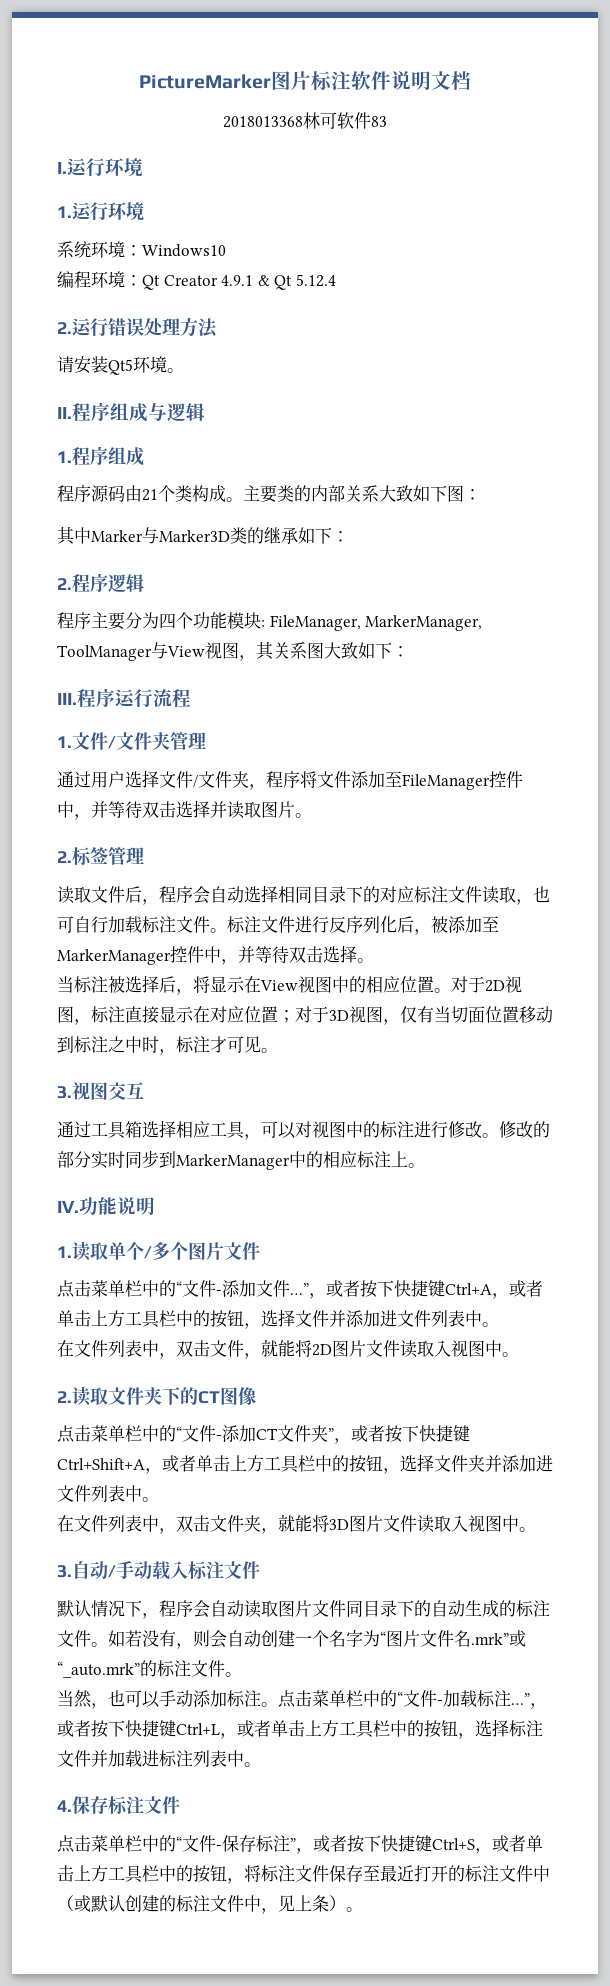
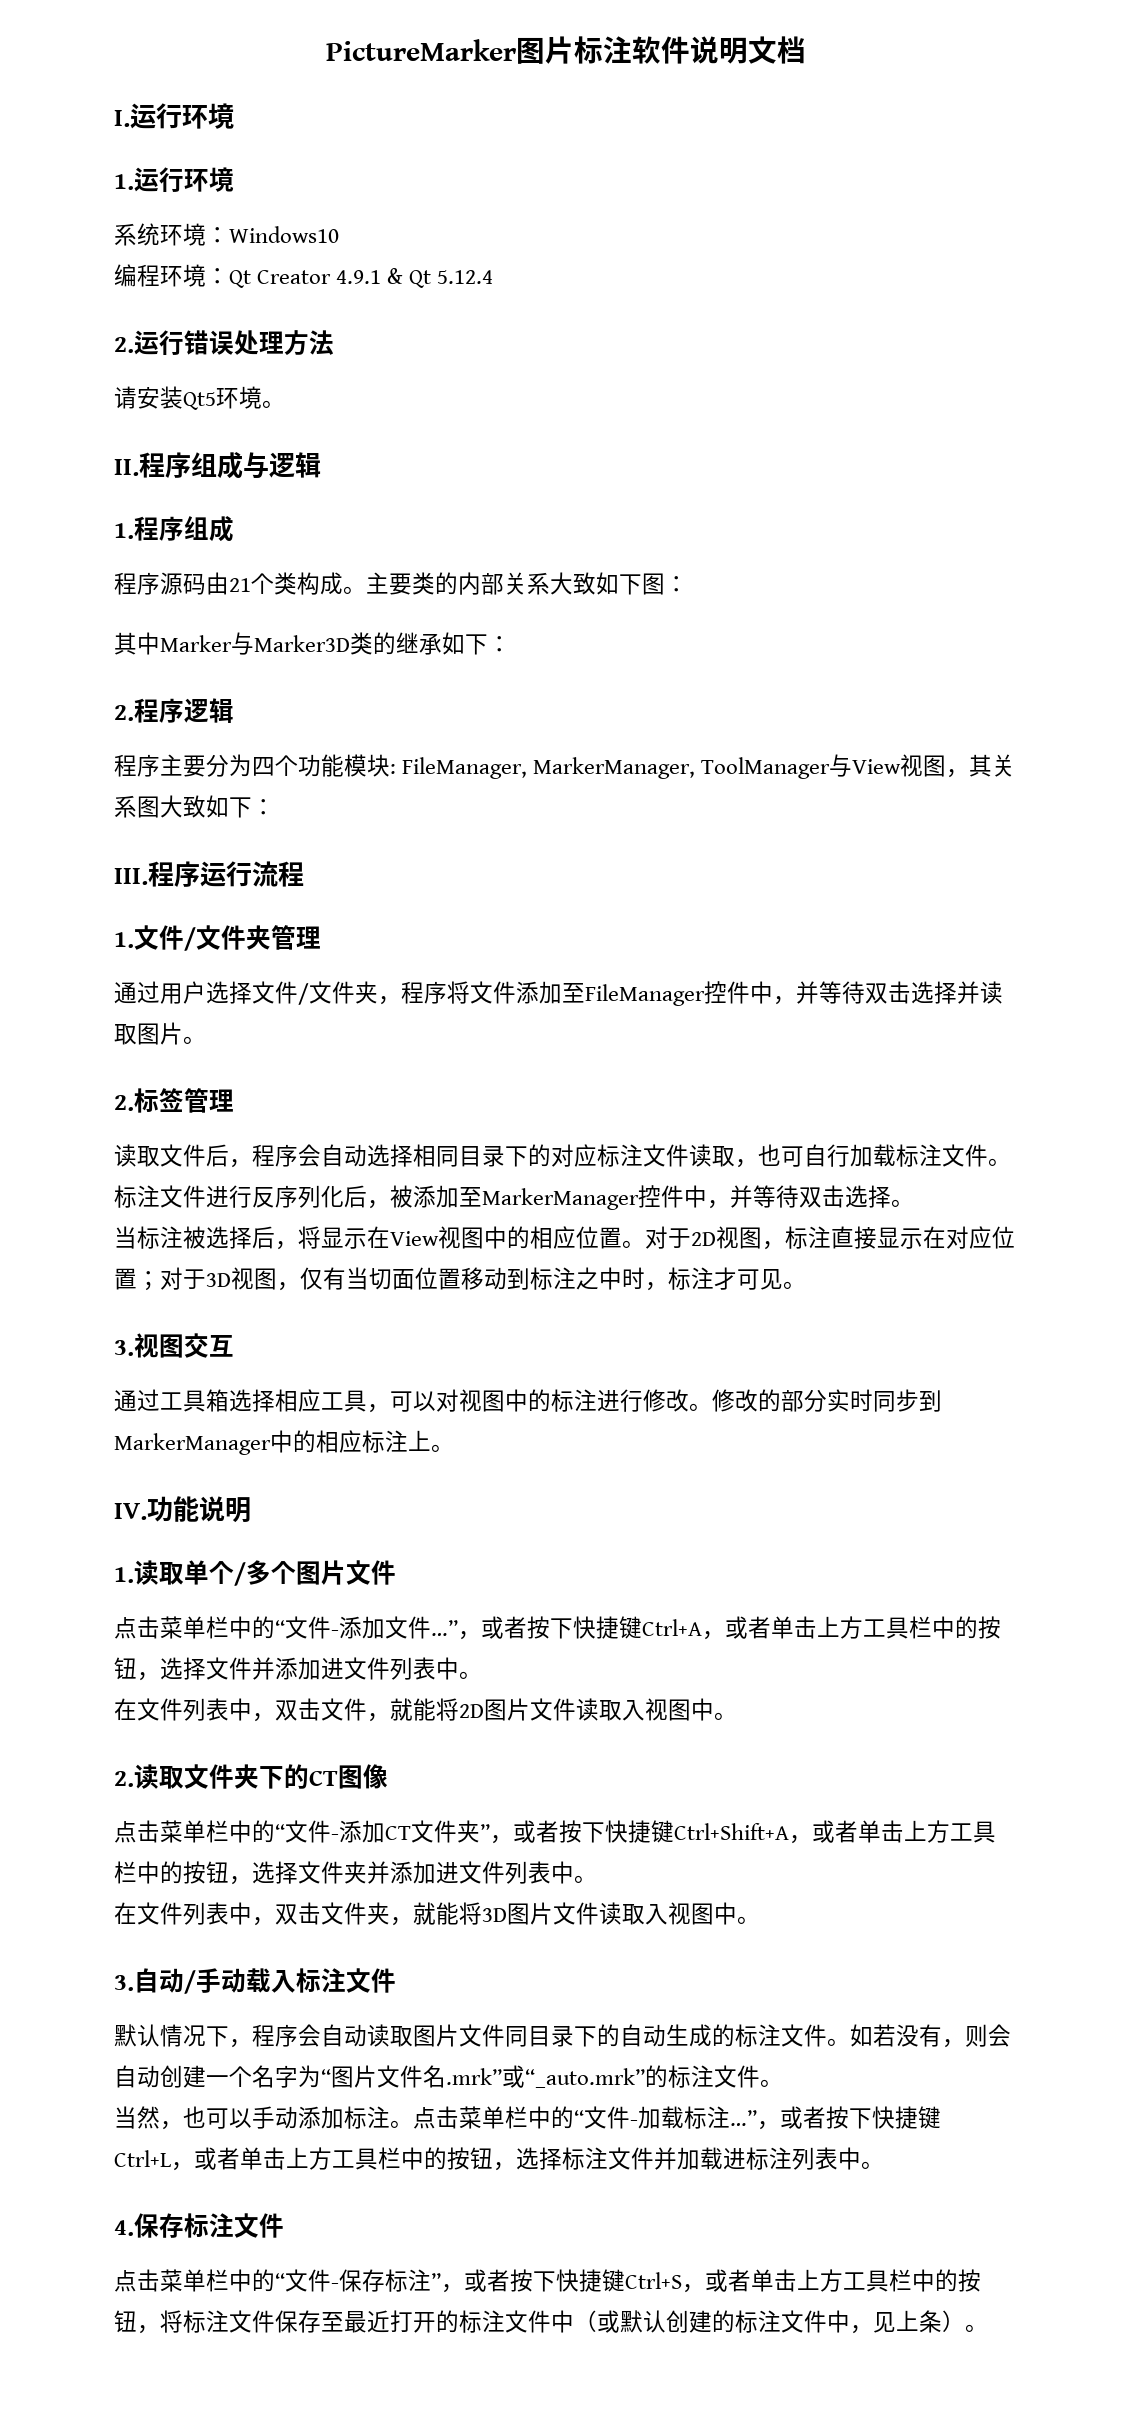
[223,112,387,129] // 2018013368林可软件83 -> (806, 50) none

